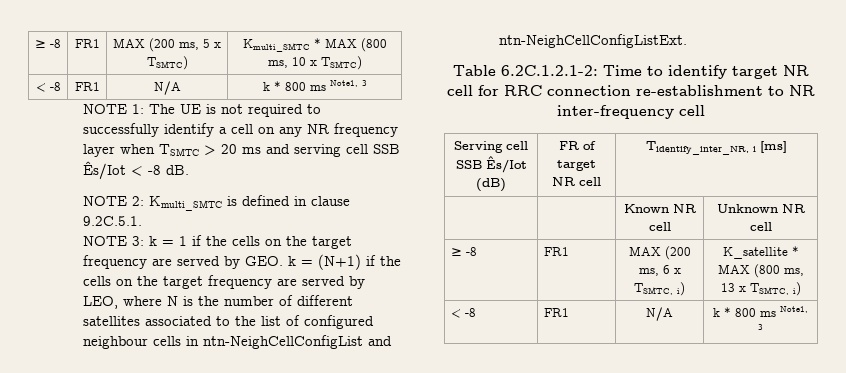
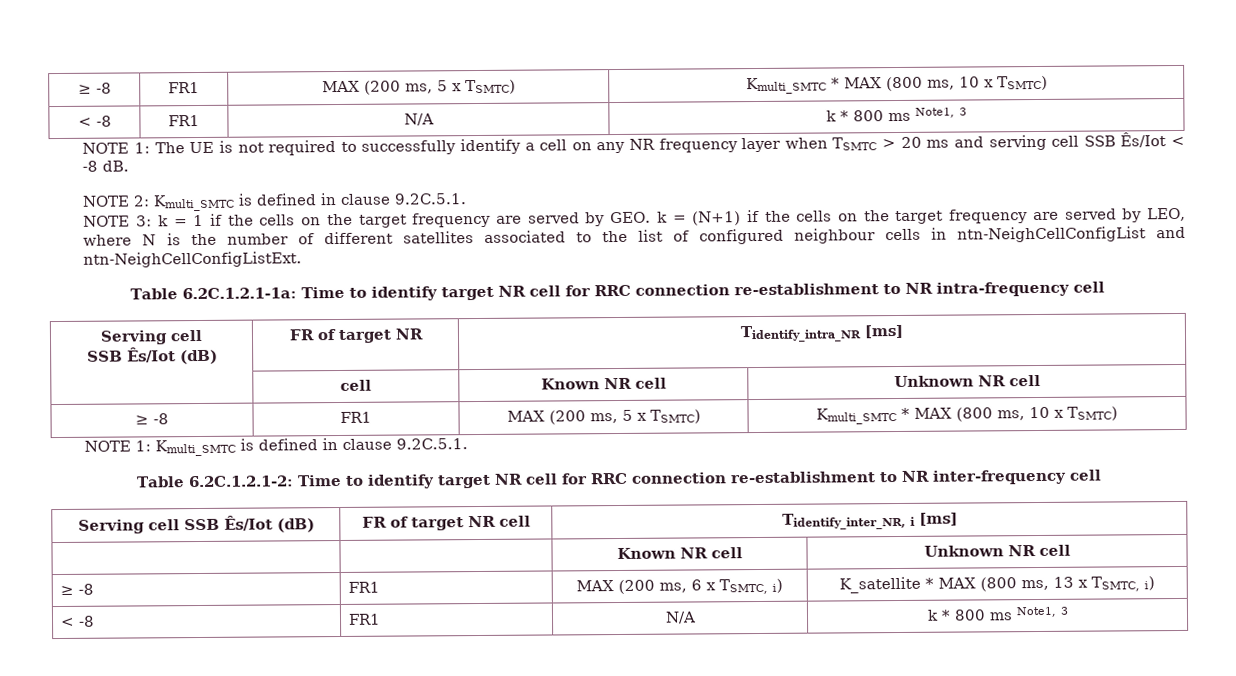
(688, 41) none -> [130,281,1105,301] [100,329,203,345] [86,347,218,365] [288,328,424,344] [740,324,904,343] [340,379,372,391] [540,377,667,390] [893,374,1041,388] [135,413,169,425] [340,411,372,423] [506,409,701,425] [816,406,1118,425] [84,438,469,457] // Table 6.2C.1.2.1-1a: Time to identify target NR cell for RRC connection re-establishment to NR intra-frequency cell // Serving cell // SSB Ês/Iot (dB) | FR of target NR | Tidentify_intra_NR [ms] // | cell | Known NR cell | Unknown NR cell // ≥ -8 | FR1 | MAX (200 ms, 5 x TSMTC) | Kmulti_SMTC * MAX (800 ms, 10 x TSMTC) // NOTE 1: Kmulti_SMTC is defined in clause 9.2C.5.1.

